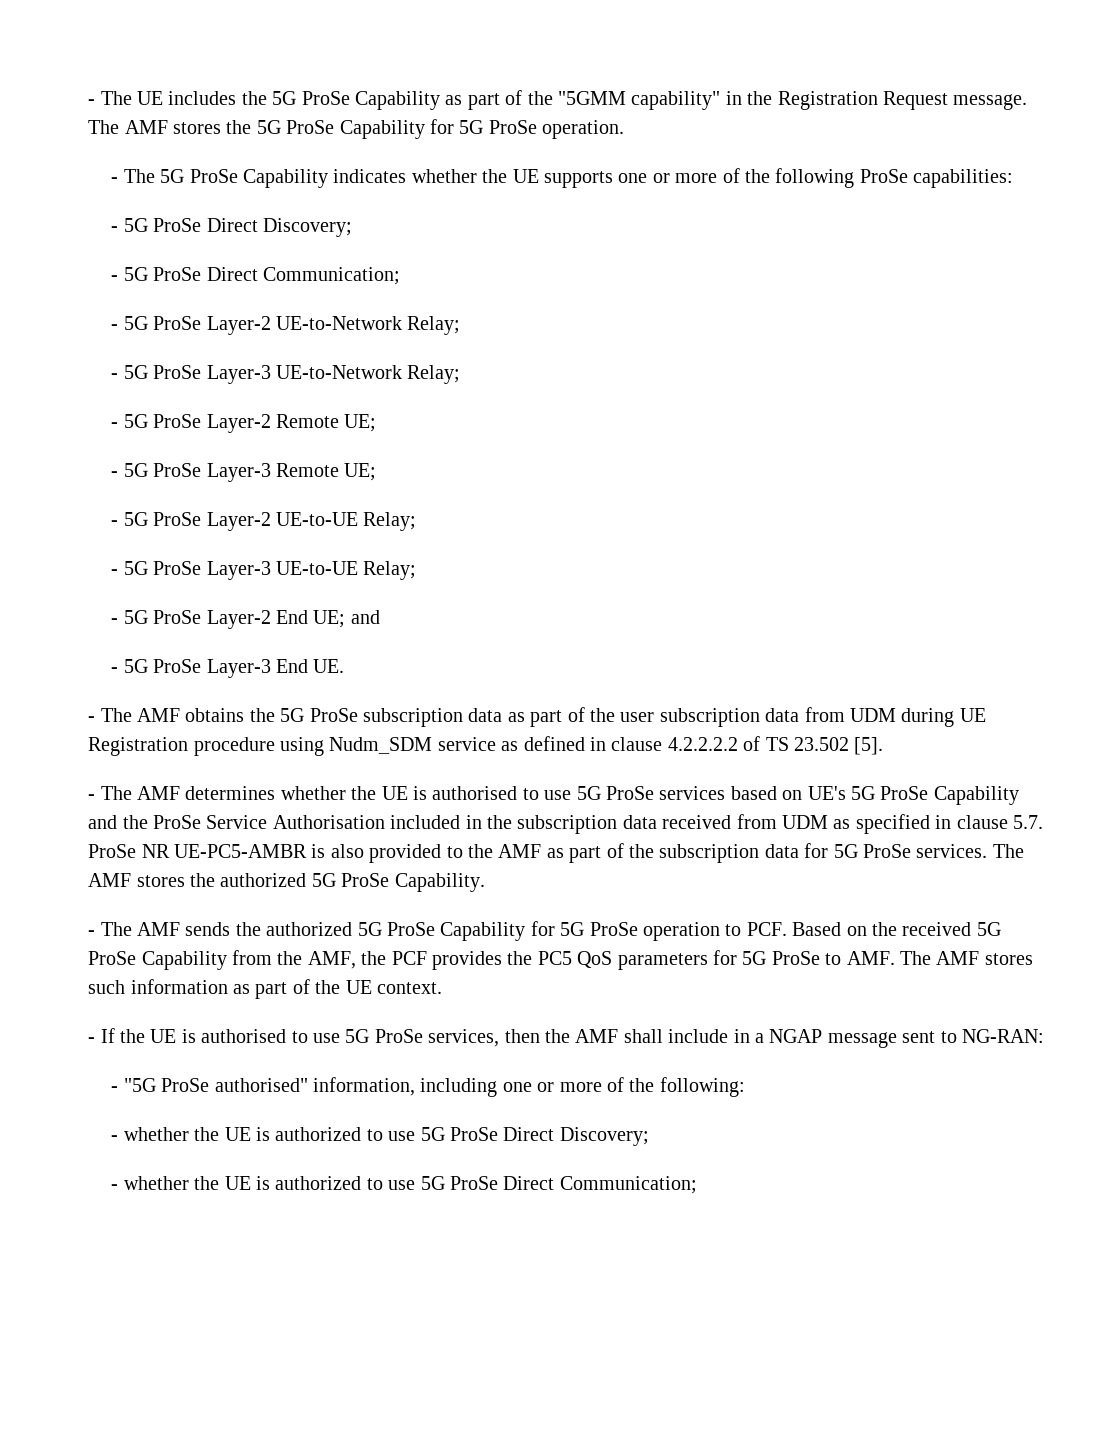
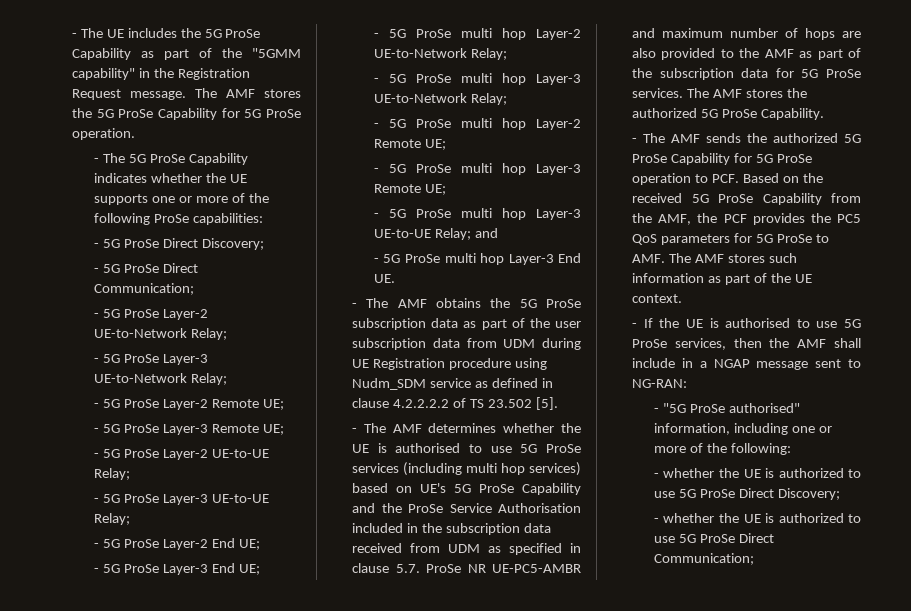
(346, 619) none -> [93,563,260,575] [373,28,581,40] [373,48,507,60] [373,73,581,85] [373,93,507,105] [373,118,581,130] [373,139,446,150] [373,163,581,175] [373,184,446,195] [373,208,581,220] [373,228,471,240] // - 5G ProSe Layer-3 End UE; // - 5G ProSe multi hop Layer-2 UE-to-Network Relay; // - 5G ProSe multi hop Layer-3 UE-to-Network Relay; // - 5G ProSe multi hop Layer-2 Remote UE; // - 5G ProSe multi hop Layer-3 Remote UE; // - 5G ProSe multi hop Layer-3 UE-to-UE Relay;
(202, 666) none -> [444,253,504,265] multi hop
(726, 793) none -> [402,462,581,476] (including multi hop services)
[311,844,326,858] is -> [631,28,861,40] and maximum number of hops are

